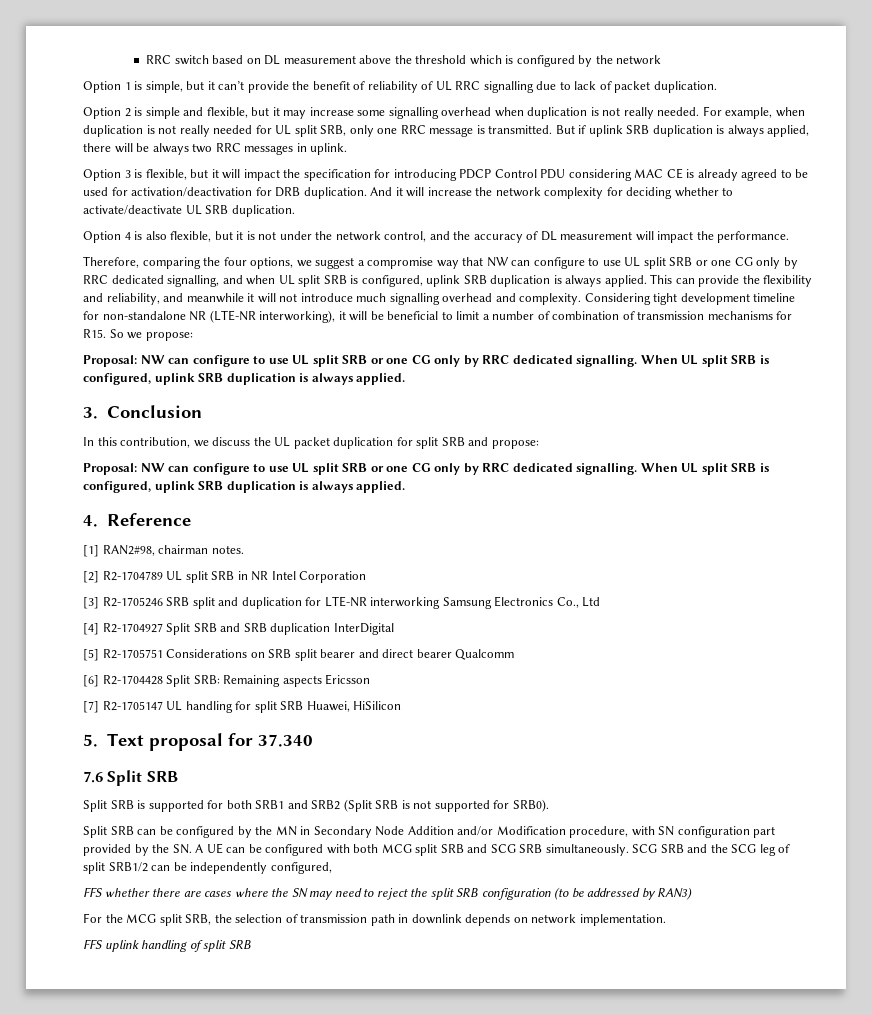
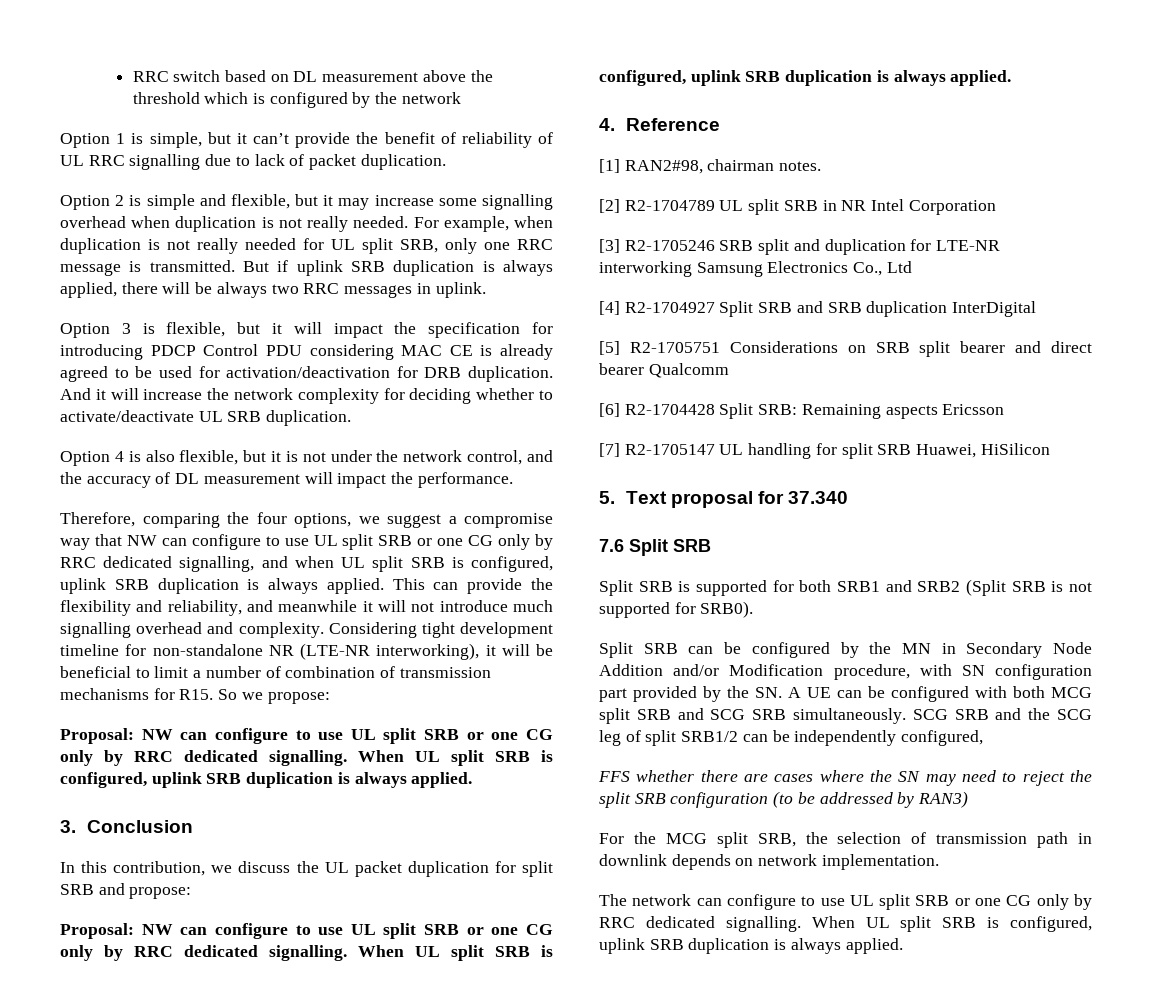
[83,939,251,952] FFS uplink handling of split SRB -> [599,894,1092,910] [599,916,1092,932] [599,938,903,954] The network can configure to use UL split SRB or one CG only by RRC dedicated signalling. When UL split SRB is configured, uplink SRB duplication is always applied.

